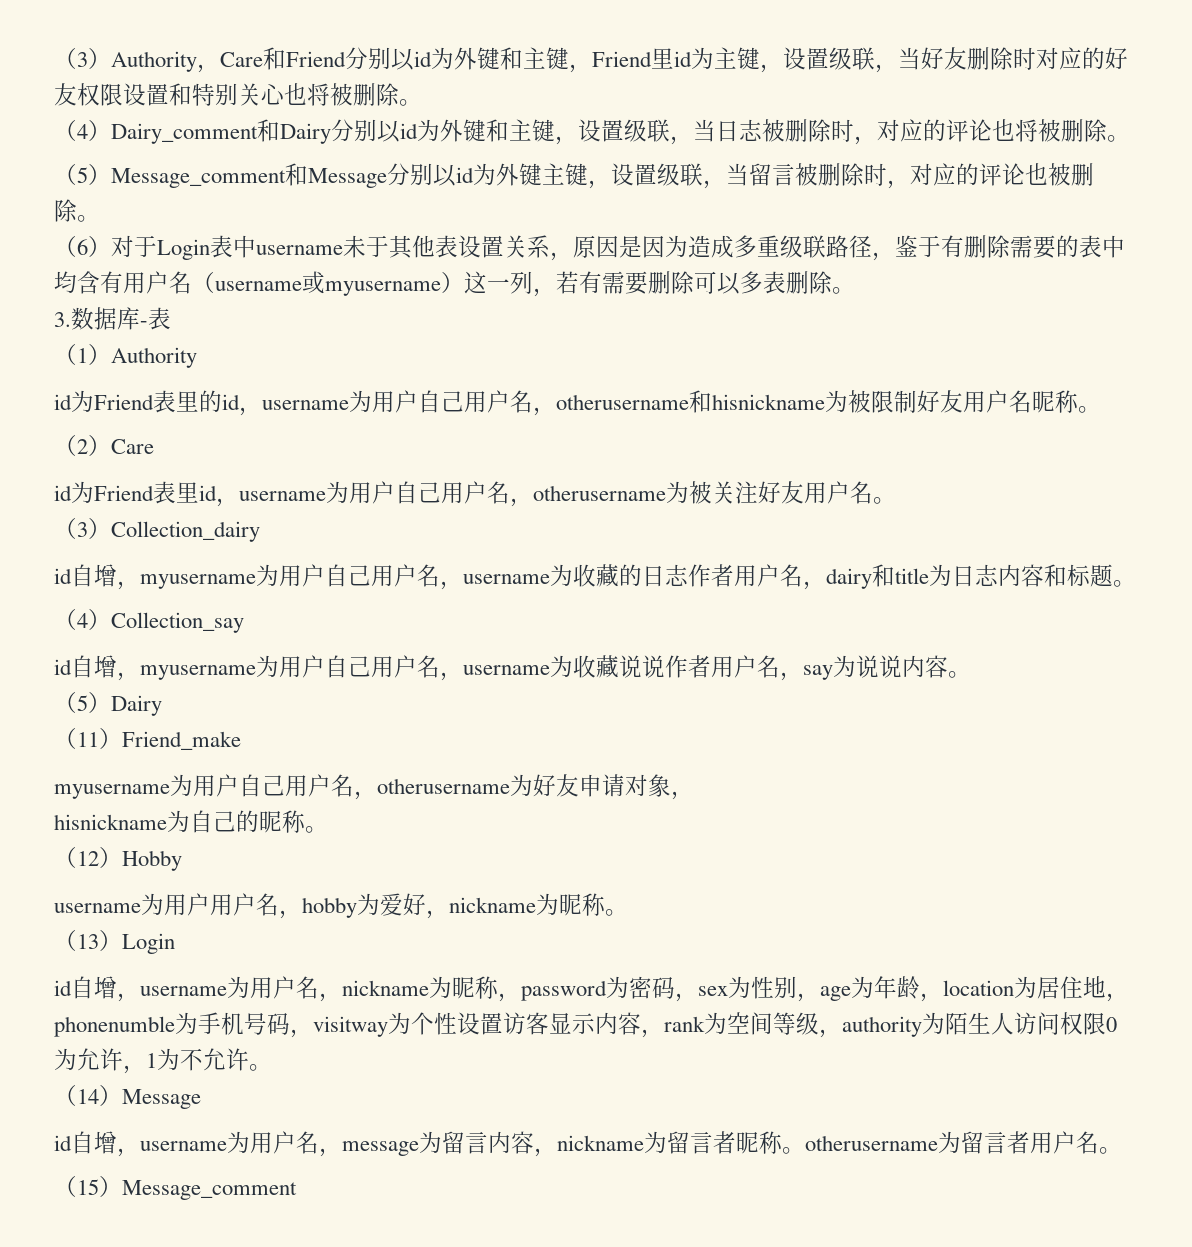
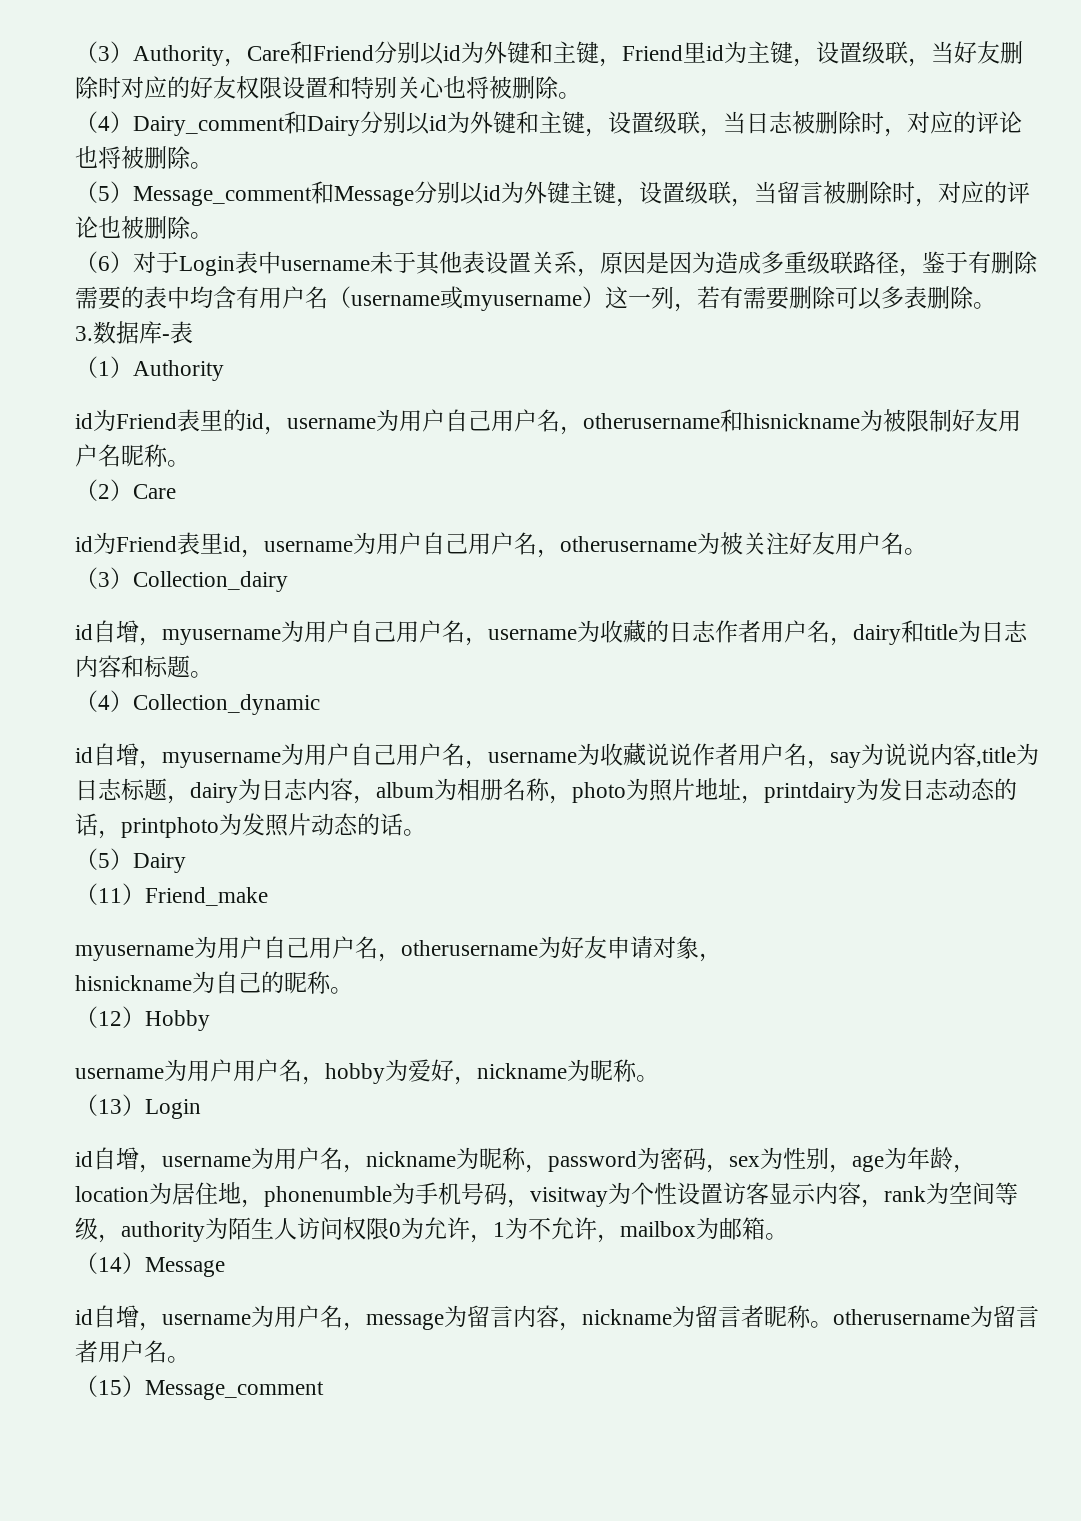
[111,612,244,633] Collection_say -> [133,694,320,715] Collection_dynamic
(948, 666) none -> [976,743,1039,767] [75,778,1017,804] [75,813,403,839] ,title为日志标题，dairy为日志内容，album为相册名称，photo为照片地址，printdairy为发日志动态的话，printphoto为发照片动态的话
(249, 1059) none -> [597,1217,765,1243] ，mailbox为邮箱

